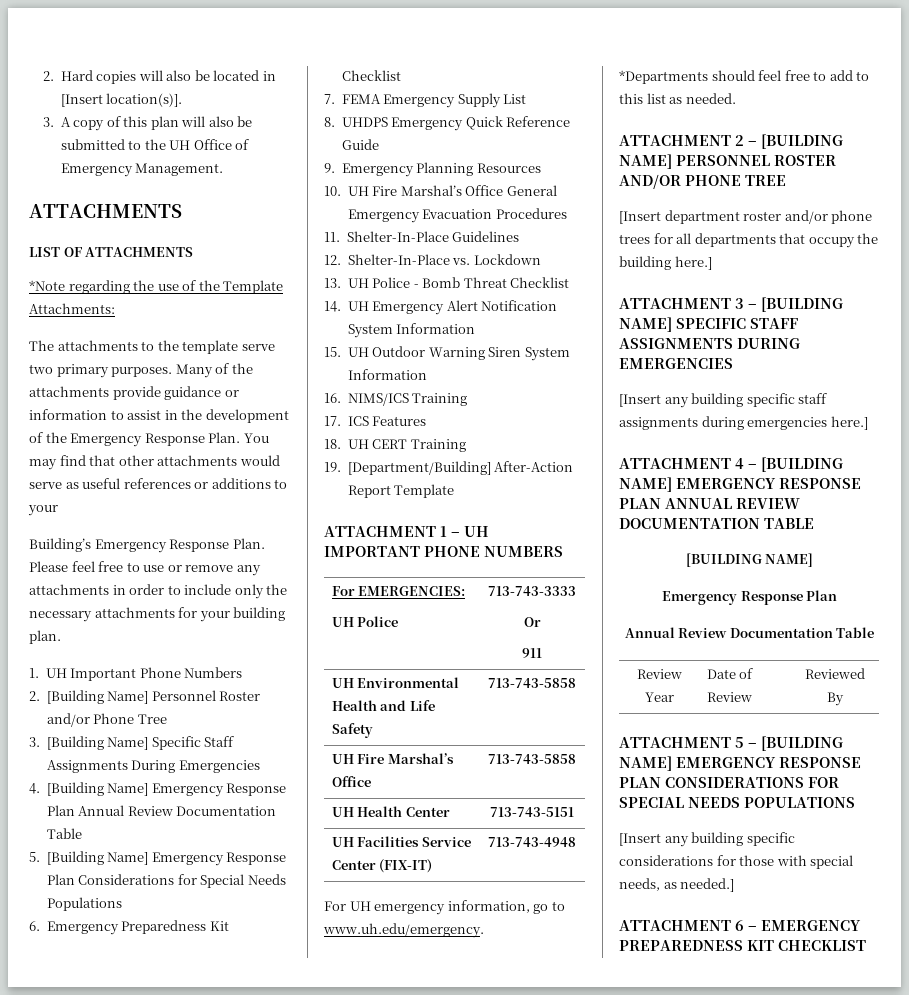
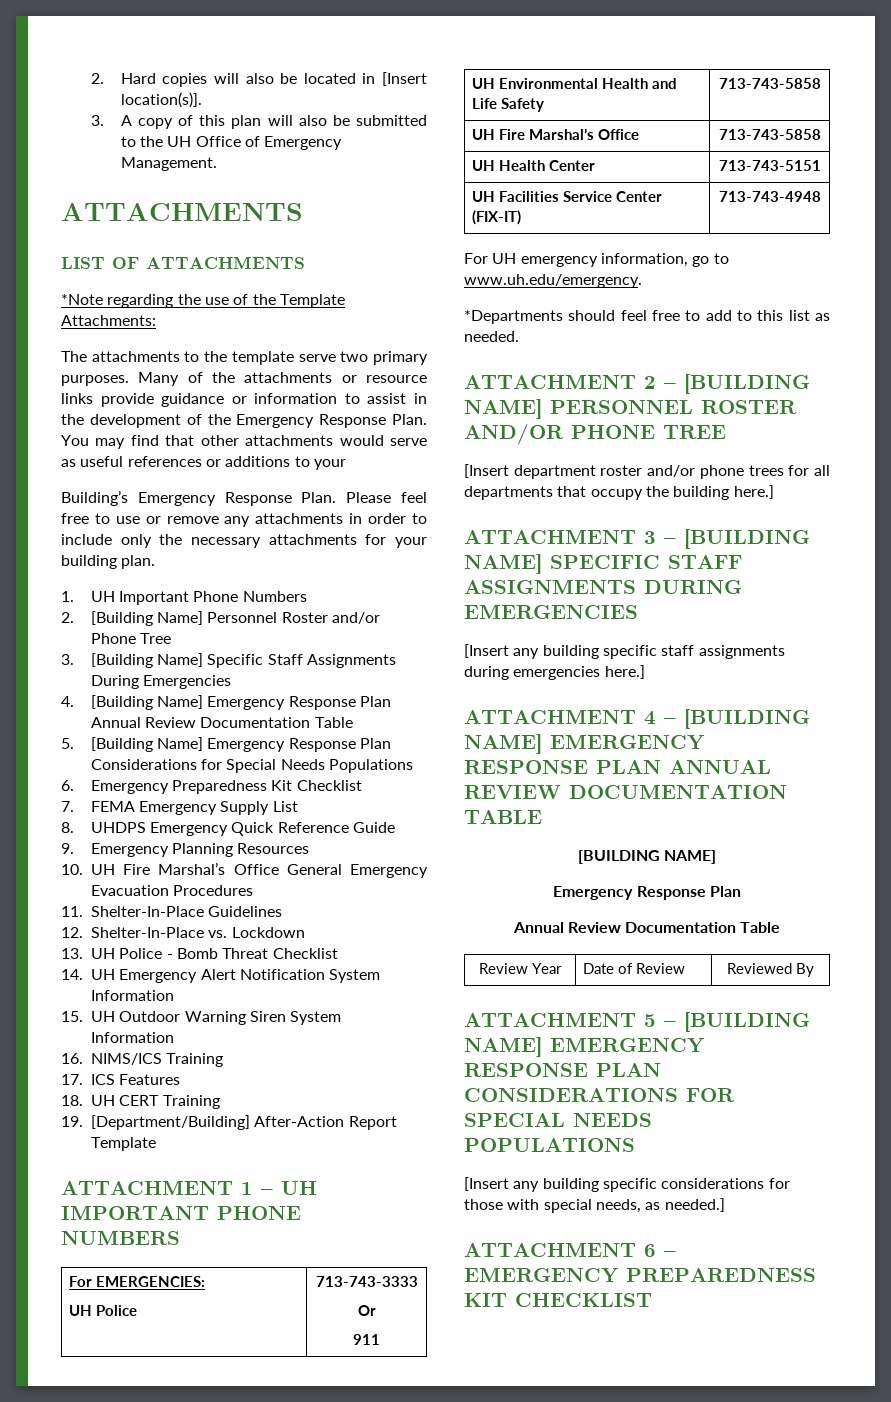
(109, 391) none -> [341,375,427,383] [61,393,93,404] or resource links

